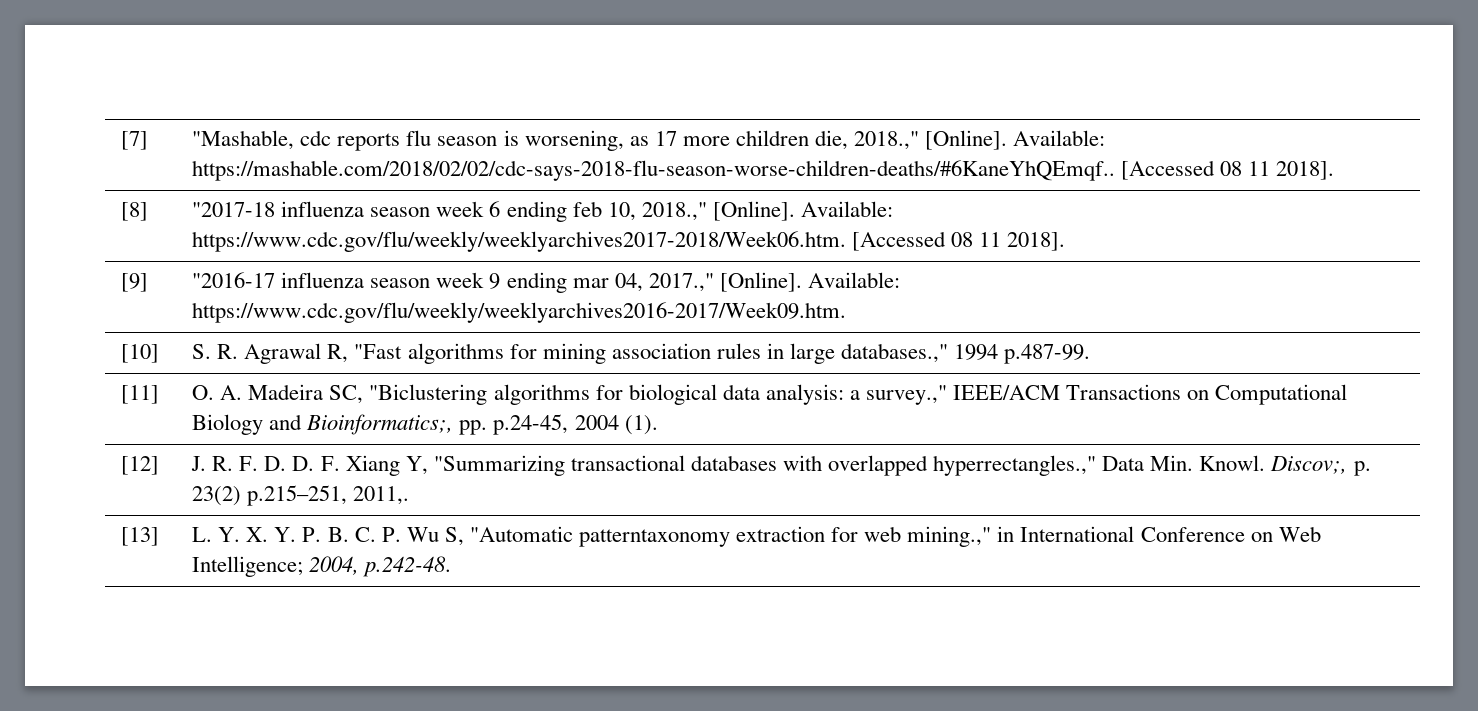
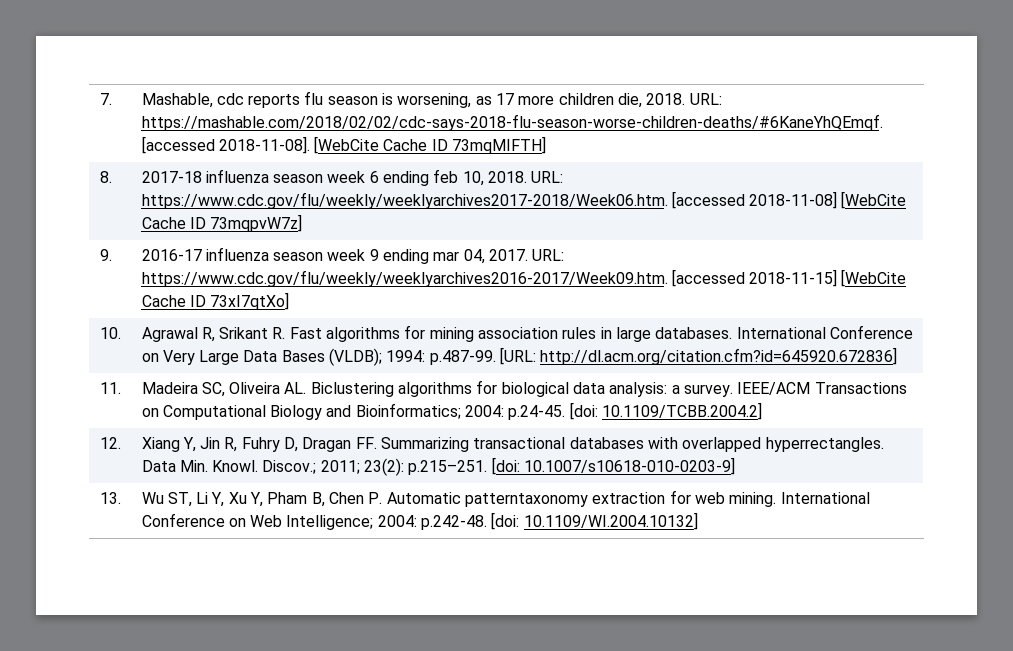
[121,131,149,150] [192,130,295,150] [7] | "Mashable, -> [99,93,112,105] [141,93,213,108] 7. | Mashable,
[854,130,1106,150] [192,160,1335,181] [121,202,149,221] [192,202,276,217] 2018.," [Online]. Available: https://mashable.com/2018/02/02/cdc-says-2018-flu-season-worse-children-deaths/#6KaneYhQEmqf.. [Accessed 08 11 2018]. // [8] | "2017-18 -> [646,93,722,105] [141,114,883,131] [141,136,547,154] [99,171,112,183] [141,171,202,183] 2018. URL: https://mashable.com/2018/02/02/cdc-says-2018-flu-season-worse-children-deaths/#6KaneYhQEmqf. [accessed 2018-11-08]. [WebCite Cache ID 73mqMIFTH] // 8. | 2017-18
[641,201,893,221] [192,231,1066,252] [121,273,149,292] [192,272,276,288] 2018.," [Online]. Available: https://www.cdc.gov/flu/weekly/weeklyarchives2017-2018/Week06.htm. [Accessed 08 11 2018]. // [9] | "2016-17 -> [488,171,564,183] [141,191,907,209] [141,214,303,232] [99,249,112,261] [141,249,202,261] 2018. URL: https://www.cdc.gov/flu/weekly/weeklyarchives2017-2018/Week06.htm. [accessed 2018-11-08] [WebCite Cache ID 73mqpvW7z] // 9. | 2016-17
[648,272,900,292] [192,302,847,323] [121,344,160,363] [192,343,403,364] 2017.," [Online]. Available: https://www.cdc.gov/flu/weekly/weeklyarchives2016-2017/Week09.htm. // [10] | S. R. Agrawal R, "Fast -> [489,249,565,261] [141,269,907,287] [141,292,290,310] [99,327,121,339] [141,327,322,342] 2017. URL: https://www.cdc.gov/flu/weekly/weeklyarchives2016-2017/Week09.htm. [accessed 2018-11-15] [WebCite Cache ID 73xI7qtXo] // 10. | Agrawal R, Srikant R. Fast
[841,343,1091,364] [121,385,160,404] [192,384,488,405] databases.," 1994 p.487-99. // [11] | O. A. Madeira SC, "Biclustering -> [655,325,913,339] [141,347,898,366] [99,382,121,394] [141,382,394,397] databases. International Conference on Very Large Data Bases (VLDB); 1994: p.487-99. [URL: http://dl.acm.org/citation.cfm?id=645920.672836] // 11. | Madeira SC, Oliveira AL. Biclustering
[865,385,947,405] survey.," -> [684,384,734,397] survey.
[306,414,658,435] [121,456,160,475] [191,455,565,476] Bioinformatics;, pp. p.24-45, 2004 (1). // [12] | J. R. F. D. D. F. Xiang Y, "Summarizing -> [355,402,763,420] [99,437,121,449] [141,437,470,452] Bioinformatics; 2004: p.24-45. [doi: 10.1109/TCBB.2004.2] // 12. | Xiang Y, Jin R, Fuhry D, Dragan FF. Summarizing
[933,455,1097,476] hyperrectangles.," -> [765,437,884,452] hyperrectangles.
[1270,456,1371,476] [192,485,410,506] [121,527,160,546] [192,526,573,546] Discov;, p. 23(2) p.215–251, 2011,. // [13] | L. Y. X. Y. P. B. C. P. Wu S, "Automatic -> [262,457,736,476] [99,492,121,504] [141,492,461,507] Discov.; 2011; 23(2): p.215–251. [doi: 10.1007/s10618-010-0203-9] // 13. | Wu ST, Li Y, Xu Y, Pham B, Chen P. Automatic
[907,526,1015,547] mining.," in -> [729,492,777,507] mining.
[309,556,452,577] 2004, p.242-48. -> [377,512,698,530] 2004: p.242-48. [doi: 10.1109/WI.2004.10132]

